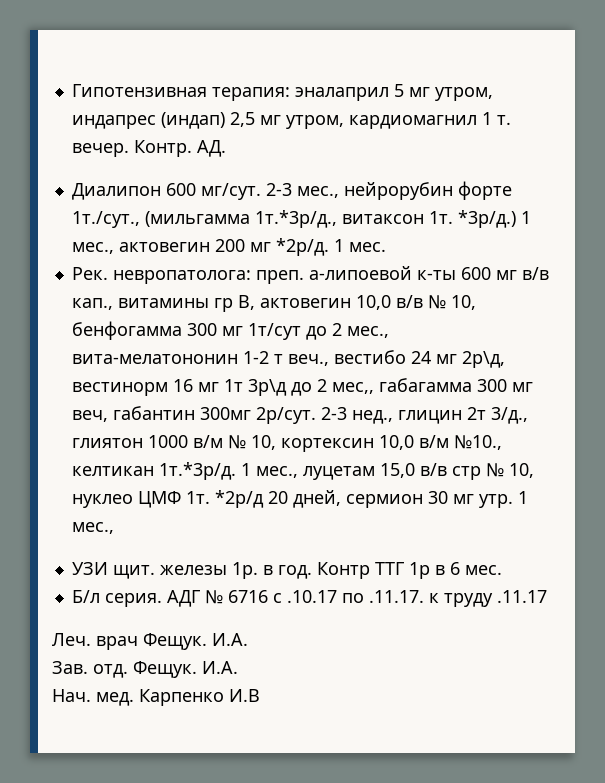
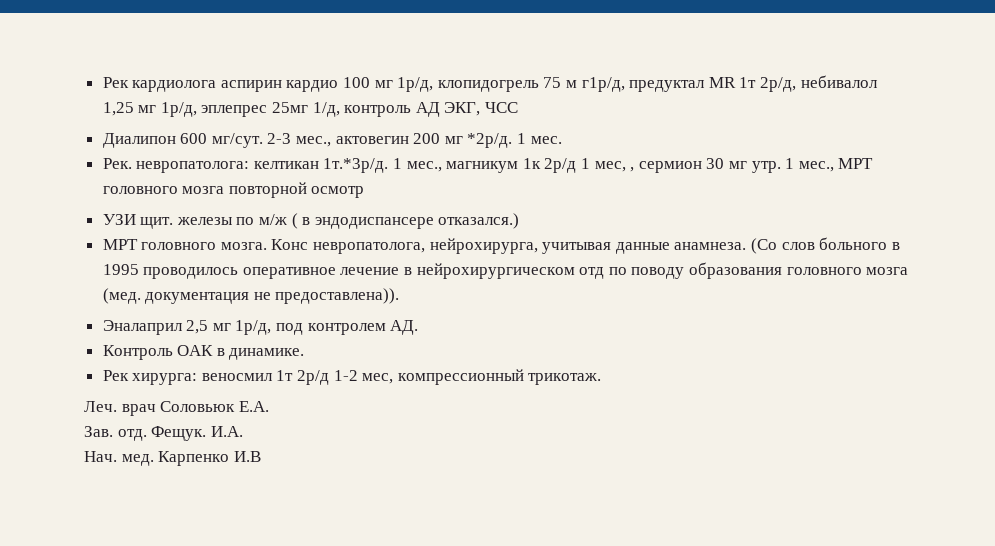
[71,84,493,101] [71,112,511,129] [71,140,226,157] Гипотензивная терапия: эналаприл 5 мг утром, индапрес (индап) 2,5 мг утром, кардиомагнил 1 т. вечер. Контр. АД. -> [102,75,878,92] [102,102,519,117] Рек кардиолога аспирин кардио 100 мг 1р/д, клопидогрель 75 м г1р/д, предуктал MR 1т 2р/д, небивалол 1,25 мг 1р/д, эплепрес 25мг 1/д, контроль АД ЭКГ, ЧСС
[343,181,512,200] [71,210,531,228] [71,242,114,254] нейрорубин форте 1т./сут., (мильгамма 1т.*3р/д., витаксон 1т. *3р/д.) 1 мес., -> (332, 141) none
[255,266,549,284] [71,295,476,312] [71,321,389,340] [71,350,505,368] [71,378,533,396] [71,406,528,424] [71,435,502,452] [71,462,534,480] [71,490,341,508] преп. а-липоевой к-ты 600 мг в/в кап., витамины гр В, актовегин 10,0 в/в № 10, бенфогамма 300 мг 1т/сут до 2 мес., вита-мелатононин 1-2 т веч., вестибо 24 мг 2р\д, вестинорм 16 мг 1т 3р\д до 2 мес,, габагамма 300 мг веч, габантин 300мг 2р/сут. 2-3 нед., глицин 2т 3/д., глиятон 1000 в/м № 10, кортексин 10,0 в/м №10., келтикан 1т.*3р/д. 1 мес., луцетам 15,0 в/в стр № 10, нуклео ЦМФ 1т. *2р/д 20 дней, -> [253,158,635,173] келтикан 1т.*3р/д. 1 мес., магникум 1к 2р/д 1 мес, ,
[71,562,502,579] [71,590,547,607] // УЗИ щит. железы 1р. в год. Контр ТТГ 1р в 6 мес. // Б/л серия. АДГ № 6716 с .10.17 по .11.17. к труду .11.17 -> [838,158,874,169] [102,182,365,198] [102,213,520,229] [102,237,900,254] [102,262,909,279] [102,288,400,304] [102,320,419,335] [102,345,305,360] [102,369,602,385] МРТ головного мозга повторной осмотр // УЗИ щит. железы по м/ж ( в эндодиспансере отказался.) // МРТ головного мозга. Конс невропатолога, нейрохирурга, учитывая данные анамнеза. (Со слов больного в 1995 проводилось оперативное лечение в нейрохирургическом отд по поводу образования головного мозга (мед. документация не предоставлена)). // Эналаприл 2,5 мг 1р/д, под контролем АД. // Контроль ОАК в динамике. // Рек хирурга: веносмил 1т 2р/д 1-2 мес, компрессионный трикотаж.
[143,633,248,650] Фещук. И.А. -> [160,401,269,412] Соловьюк Е.А.

